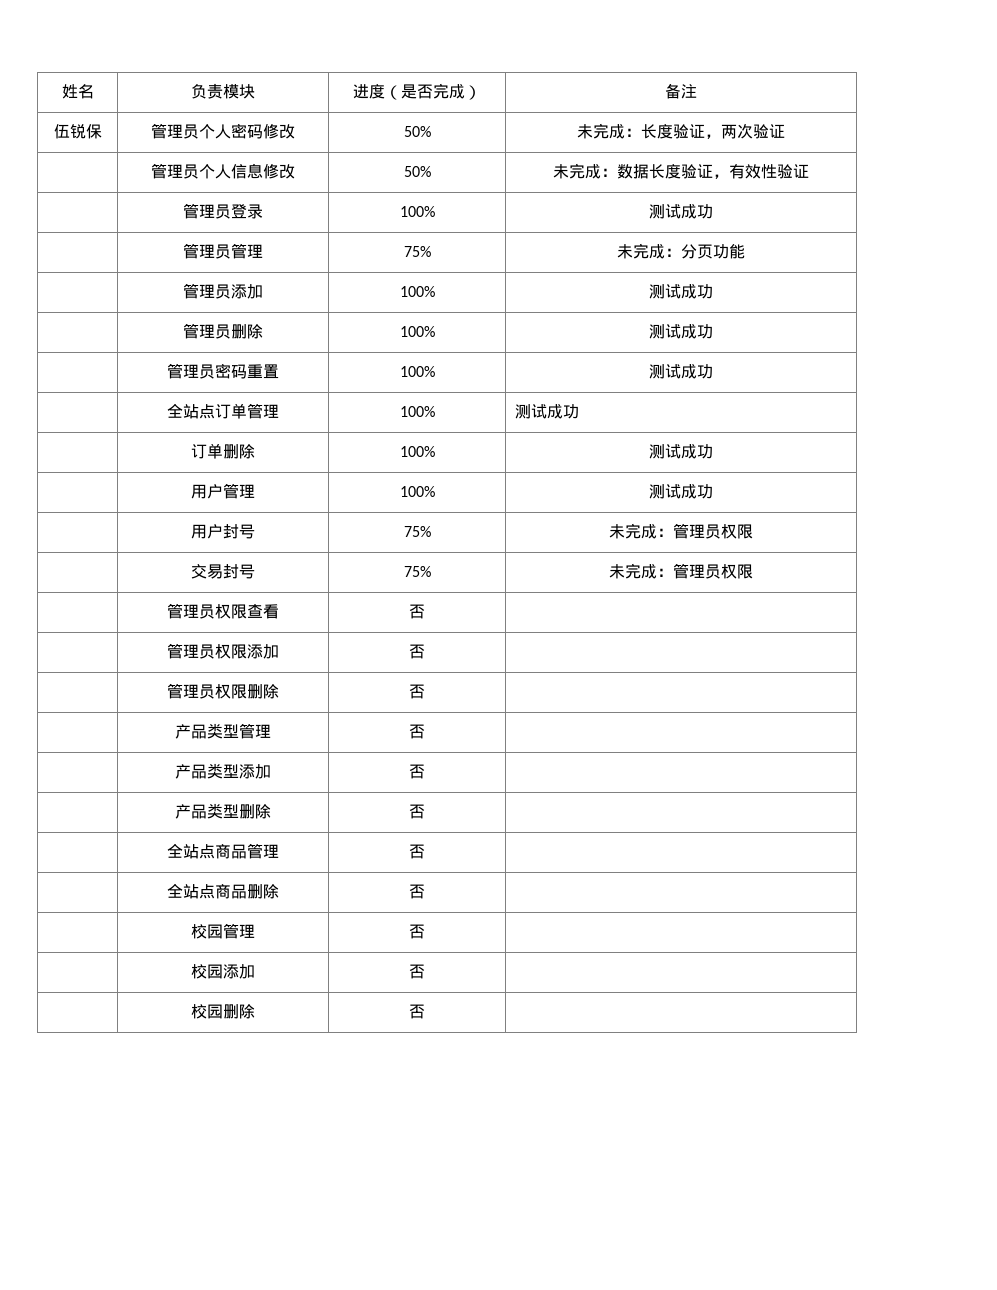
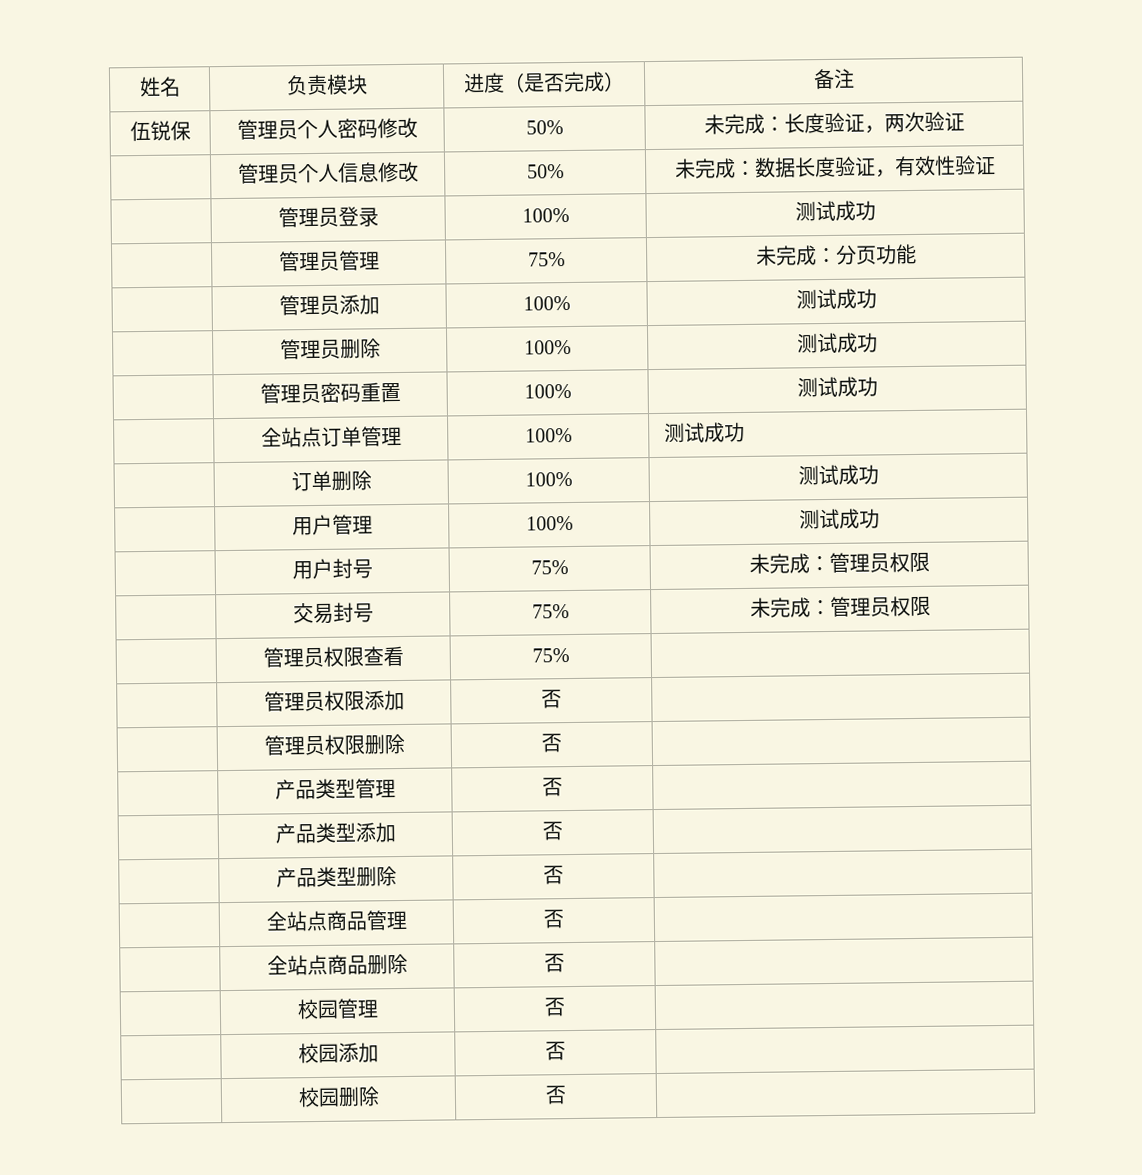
[409,604,425,619] 否 -> [531,648,570,663] 75%

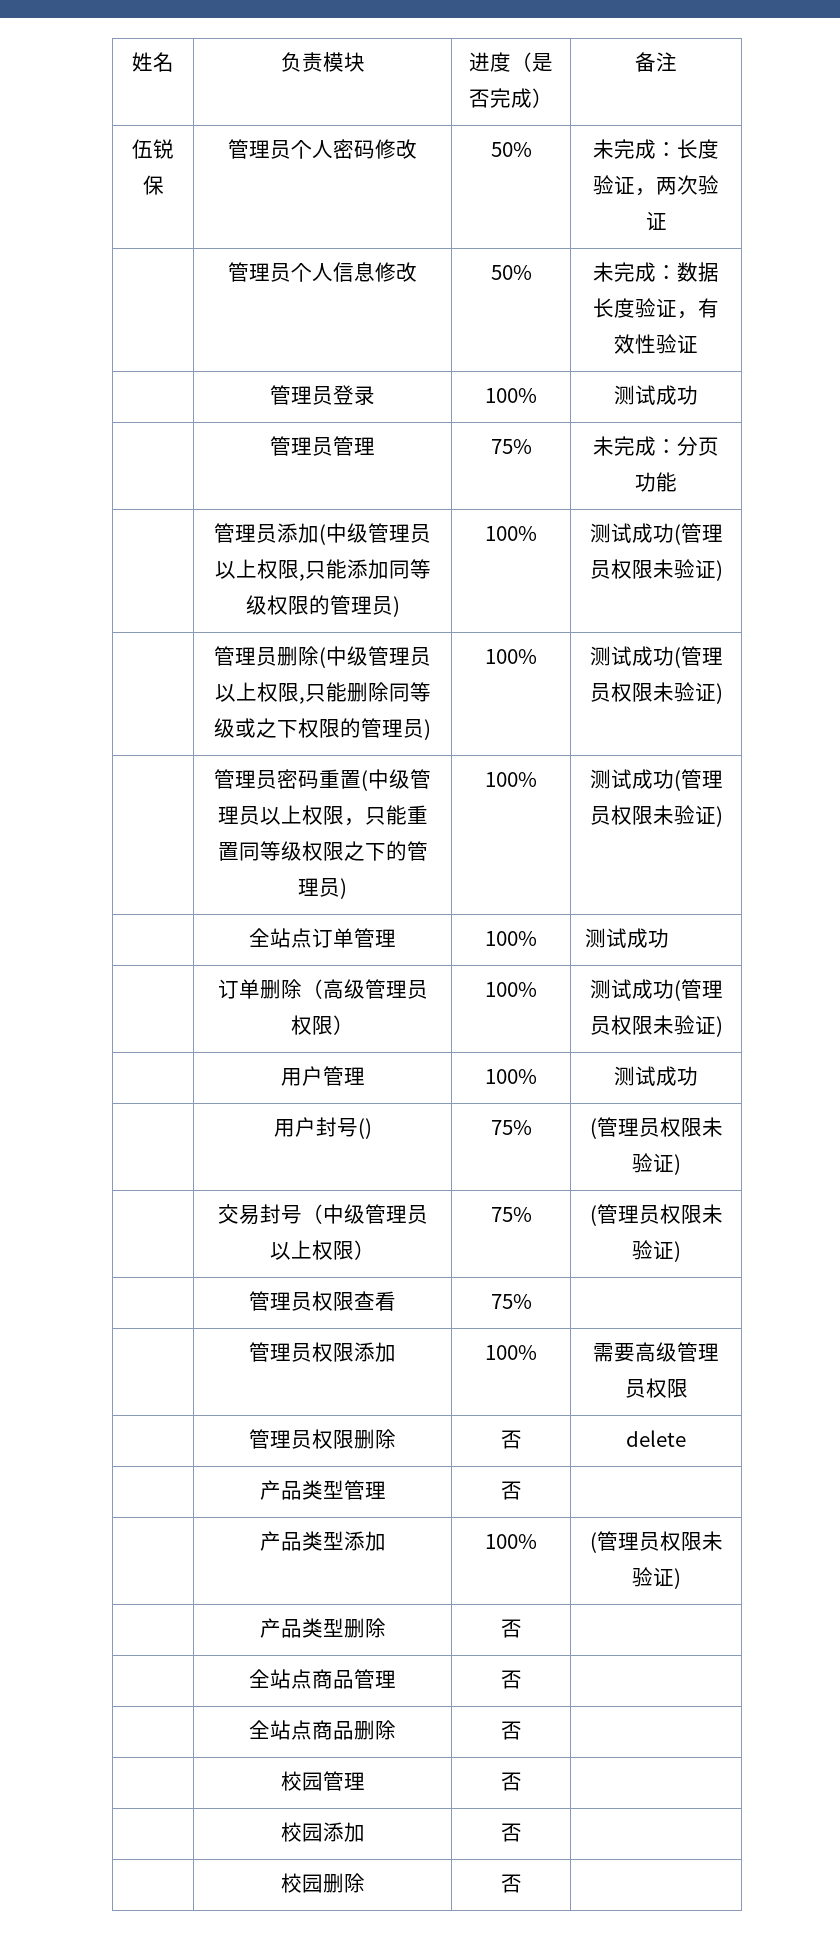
[522,295,571,311] [795,288,877,310] [279,338,381,360] [523,339,572,355] [796,332,878,354] [259,382,401,404] [523,383,572,399] [796,376,878,398] | 100% | 测试成功 // | 管理员删除 | 100% | 测试成功 // | 管理员密码重置 | 100% | 测试成功 -> [319,523,431,545] [214,559,431,581] [245,595,400,617] [485,526,537,541] [589,523,723,545] [589,559,723,581] [214,646,431,668] [214,682,431,704] [214,718,431,740] [485,649,537,664] [589,646,723,668] [589,682,723,704] [214,769,431,791] [217,805,428,826] [217,841,428,861] [298,878,347,899] [485,772,537,787] [589,769,723,791] [589,805,723,827] (中级管理员以上权限,只能添加同等级权限的管理员) | 100% | 测试成功(管理员权限未验证) // | 管理员删除(中级管理员以上权限,只能删除同等级或之下权限的管理员) | 100% | 测试成功(管理员权限未验证) // | 管理员密码重置(中级管理员以上权限，只能重置同等级权限之下的管理员) | 100% | 测试成功(管理员权限未验证)
[524,471,573,487] [797,464,879,486] | 100% | 测试成功 -> [301,979,428,999] [291,1015,354,1035] [485,982,537,997] [589,979,723,1001] [589,1015,723,1037] （高级管理员权限） | 100% | 测试成功(管理员权限未验证)
[530,560,569,575] [748,551,930,574] | 75% | 未完成：管理员权限 -> [357,1118,372,1139] [490,1120,532,1135] [589,1117,723,1139] [631,1153,681,1175] () | 75% | (管理员权限未验证)
[531,604,570,619] [749,595,931,618] | 75% | 未完成：管理员权限 -> [301,1204,428,1224] [270,1240,375,1260] [490,1207,532,1222] [589,1204,723,1226] [631,1240,681,1262] （中级管理员以上权限） | 75% | (管理员权限未验证)
[541,689,562,709] 否 | -> [485,1345,537,1360] [593,1342,719,1362] [624,1378,688,1398] 100% | 需要高级管理员权限
(562, 743) none -> [626,1430,686,1447] delete
[542,821,563,841] 否 | -> [485,1534,537,1549] [589,1531,723,1553] [631,1567,681,1589] 100% | (管理员权限未验证)

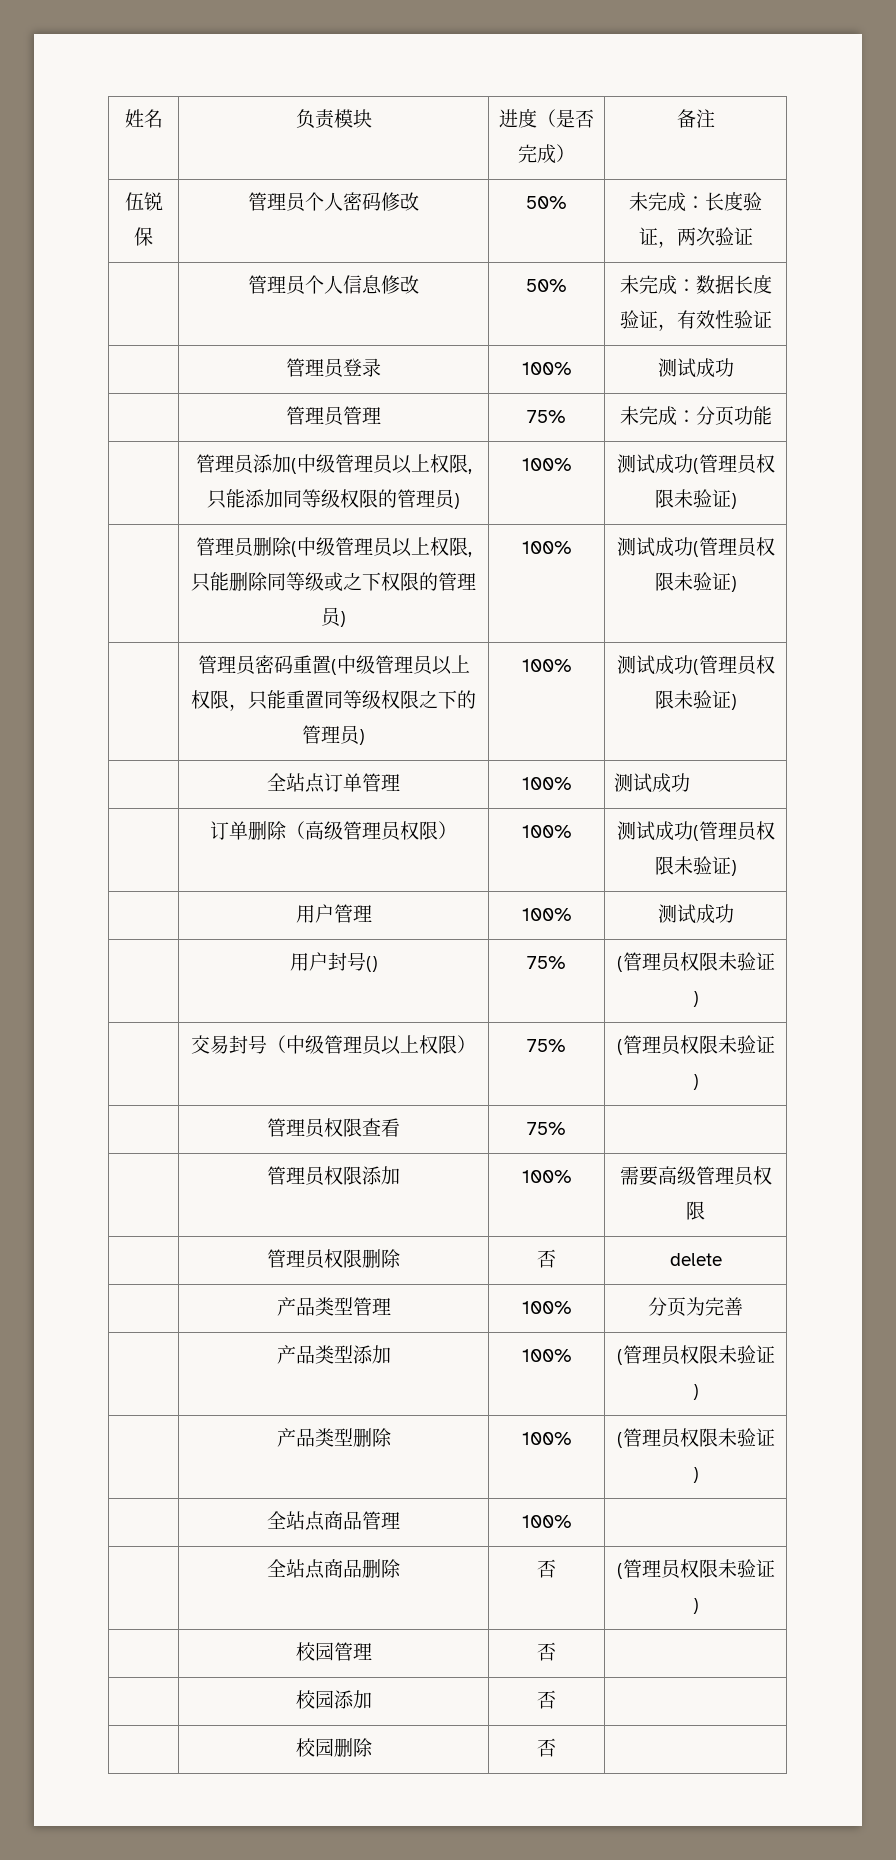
[500,1481,522,1500] 否 | -> [521,1301,572,1314] [648,1297,743,1317] 100% | 分页为完善
[500,1619,522,1638] 否 | -> [521,1432,572,1445] [616,1428,775,1448] [692,1467,699,1483] 100% | (管理员权限未验证)
[500,1670,522,1689] 否 -> [521,1515,572,1528] 100%
(522, 1730) none -> [616,1559,775,1579] [692,1598,699,1614] (管理员权限未验证)

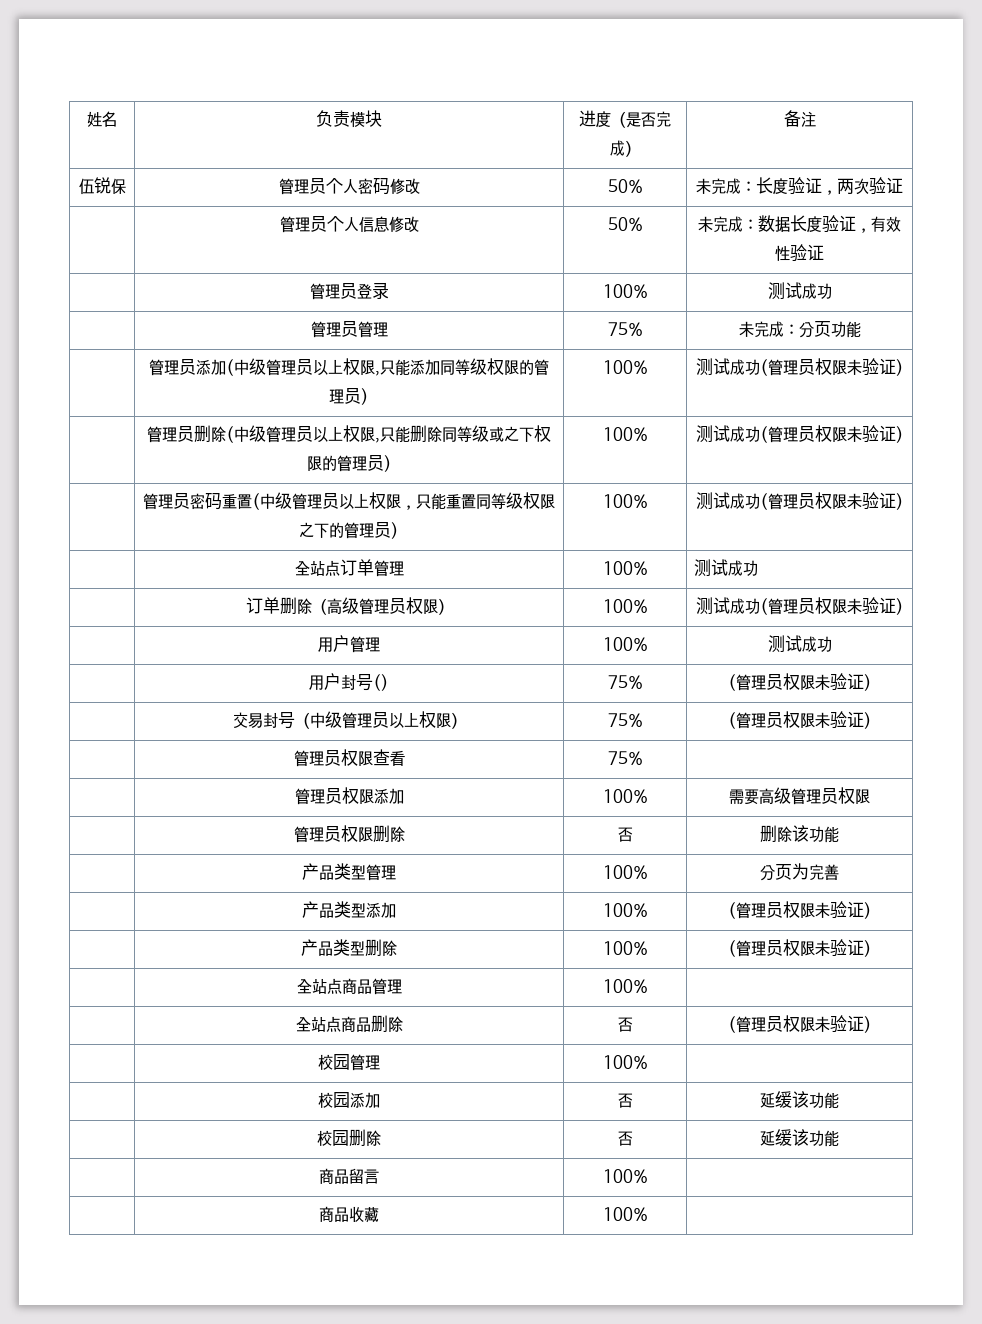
[669,1253,722,1266] delete -> [760,825,839,843] 删除该功能
[537,1642,556,1661] 否 -> [602,1055,648,1069] 100%
(556, 1699) none -> [760,1091,839,1109] 延缓该功能
(556, 1747) none -> [760,1129,839,1147] [319,1168,379,1184] [602,1169,648,1183] [319,1206,379,1223] [602,1207,648,1221] | 延缓该功能 // | 商品留言 | 100% | // | 商品收藏 | 100%

